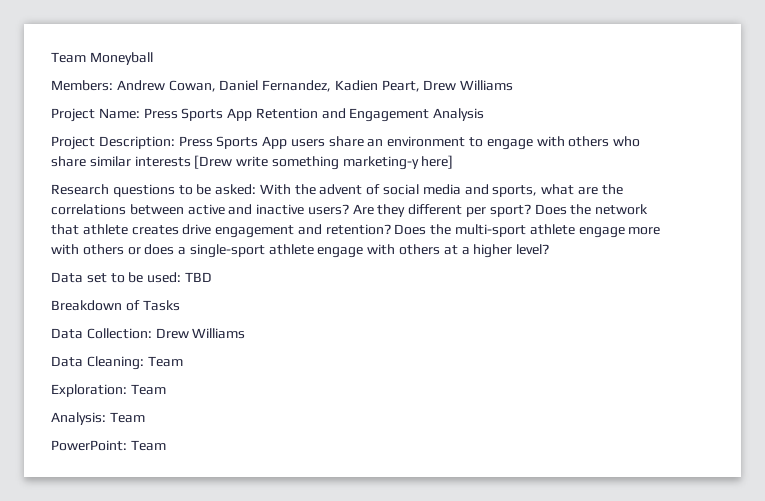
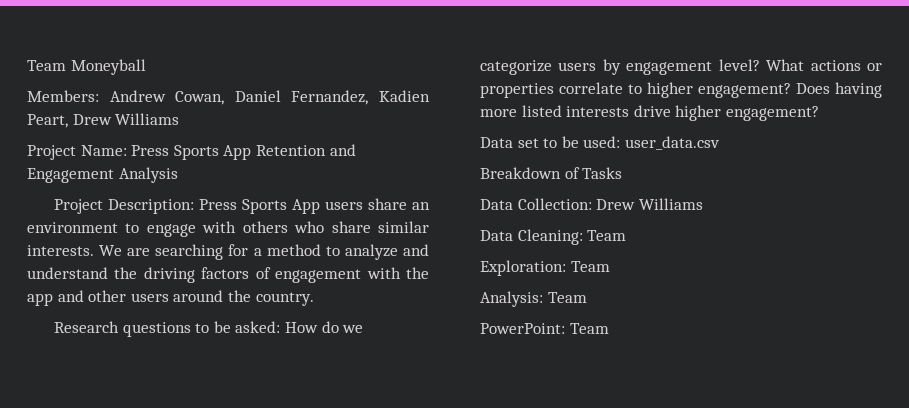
[134,155,454,170] interests [Drew write something marketing-y here] -> [27,244,429,260] [27,267,429,283] [27,290,314,306] interests. We are searching for a method to analyze and understand the driving factors of engagement with the app and other users around the country.
[259,184,623,197] [51,204,649,217] [51,224,661,238] [51,244,550,258] With the advent of social media and sports, what are the correlations between active and inactive users? Are they different per sport? Does the network that athlete creates drive engagement and retention? Does the multi-sport athlete engage more with others or does a single-sport athlete engage with others at a higher level? -> [285,321,364,333] [480,59,882,75] [480,82,882,98] [480,105,819,121] How do we categorize users by engagement level? What actions or properties correlate to higher engagement? Does having more listed interests drive higher engagement?
[184,272,212,282] TBD -> [624,136,720,150] user_data.csv

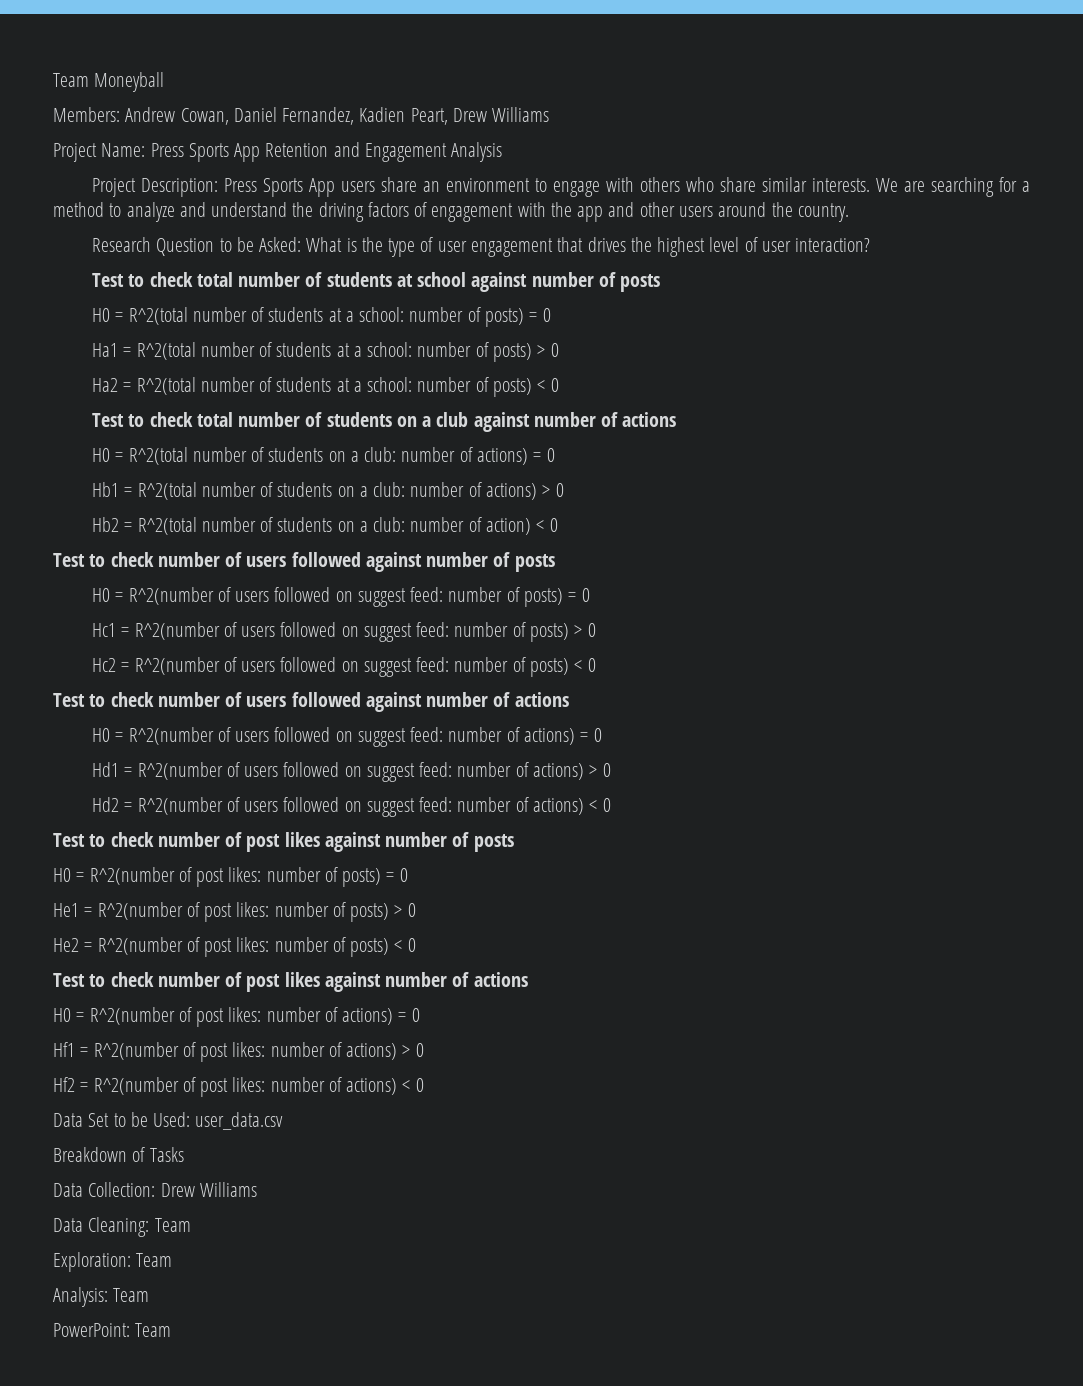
[122,321,364,337] [480,59,882,75] [480,82,882,98] [480,105,819,121] [480,136,621,148] questions to be asked: How do we categorize users by engagement level? What actions or properties correlate to higher engagement? Does having more listed interests drive higher engagement? // Data set to be used: -> [156,237,871,257] [92,272,661,292] [92,307,551,327] [92,342,559,362] [92,377,559,397] [92,412,677,432] [92,447,555,465] [92,482,564,500] [92,517,558,535] [53,552,555,572] [92,587,590,607] [92,622,596,642] [92,657,596,677] [53,692,569,712] [92,727,602,747] [92,762,611,782] [92,797,611,817] [53,832,514,852] [53,867,408,887] [53,902,416,922] [53,937,416,957] [53,972,528,992] [53,1007,420,1027] [53,1042,424,1062] [53,1077,424,1097] [53,1112,191,1127] Question to be Asked: What is the type of user engagement that drives the highest level of user interaction? // Test to check total number of students at school against number of posts // H0 = R^2(total number of students at a school: number of posts) = 0 // Ha1 = R^2(total number of students at a school: number of posts) > 0 // Ha2 = R^2(total number of students at a school: number of posts) < 0 // Test to check total number of students on a club against number of actions // H0 = R^2(total number of students on a club: number of actions) = 0 // Hb1 = R^2(total number of students on a club: number of actions) > 0 // Hb2 = R^2(total number of students on a club: number of action) < 0 // Test to check number of users followed against number of posts // H0 = R^2(number of users followed on suggest feed: number of posts) = 0 // Hc1 = R^2(number of users followed on suggest feed: number of posts) > 0 // Hc2 = R^2(number of users followed on suggest feed: number of posts) < 0 // Test to check number of users followed against number of actions // H0 = R^2(number of users followed on suggest feed: number of actions) = 0 // Hd1 = R^2(number of users followed on suggest feed: number of actions) > 0 // Hd2 = R^2(number of users followed on suggest feed: number of actions) < 0 // Test to check number of post likes against number of posts // H0 = R^2(number of post likes: number of posts) = 0 // He1 = R^2(number of post likes: number of posts) > 0 // He2 = R^2(number of post likes: number of posts) < 0 // Test to check number of post likes against number of actions // H0 = R^2(number of post likes: number of actions) = 0 // Hf1 = R^2(number of post likes: number of actions) > 0 // Hf2 = R^2(number of post likes: number of actions) < 0 // Data Set to be Used:

